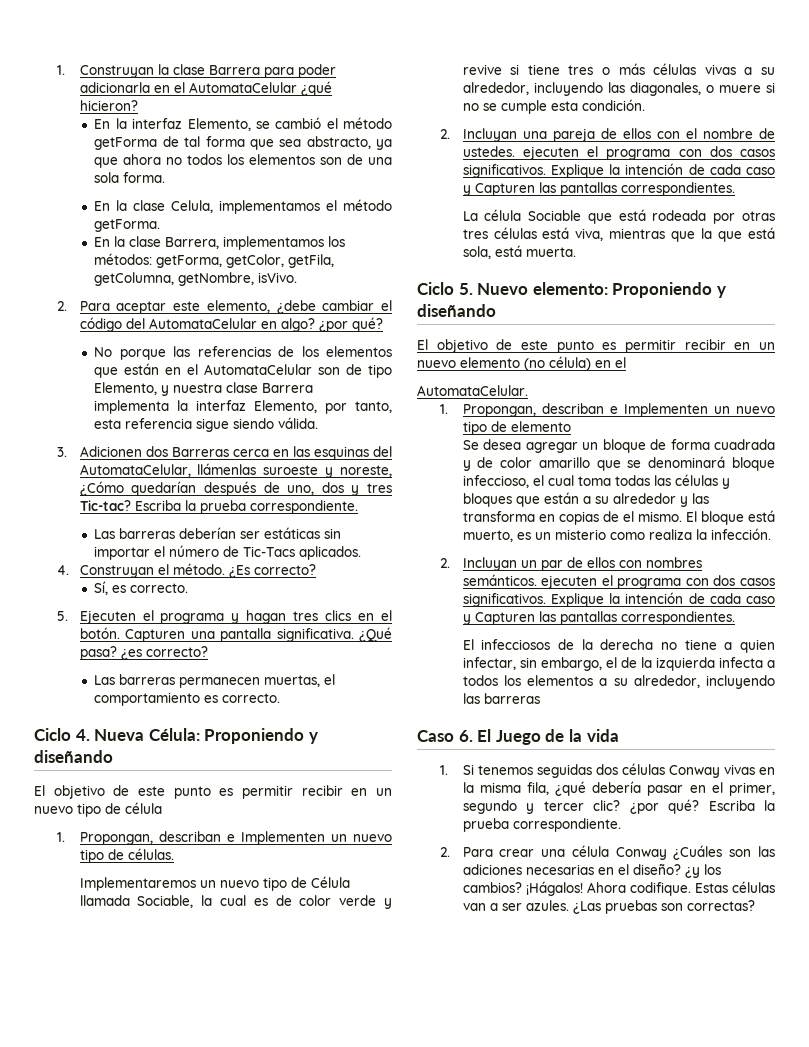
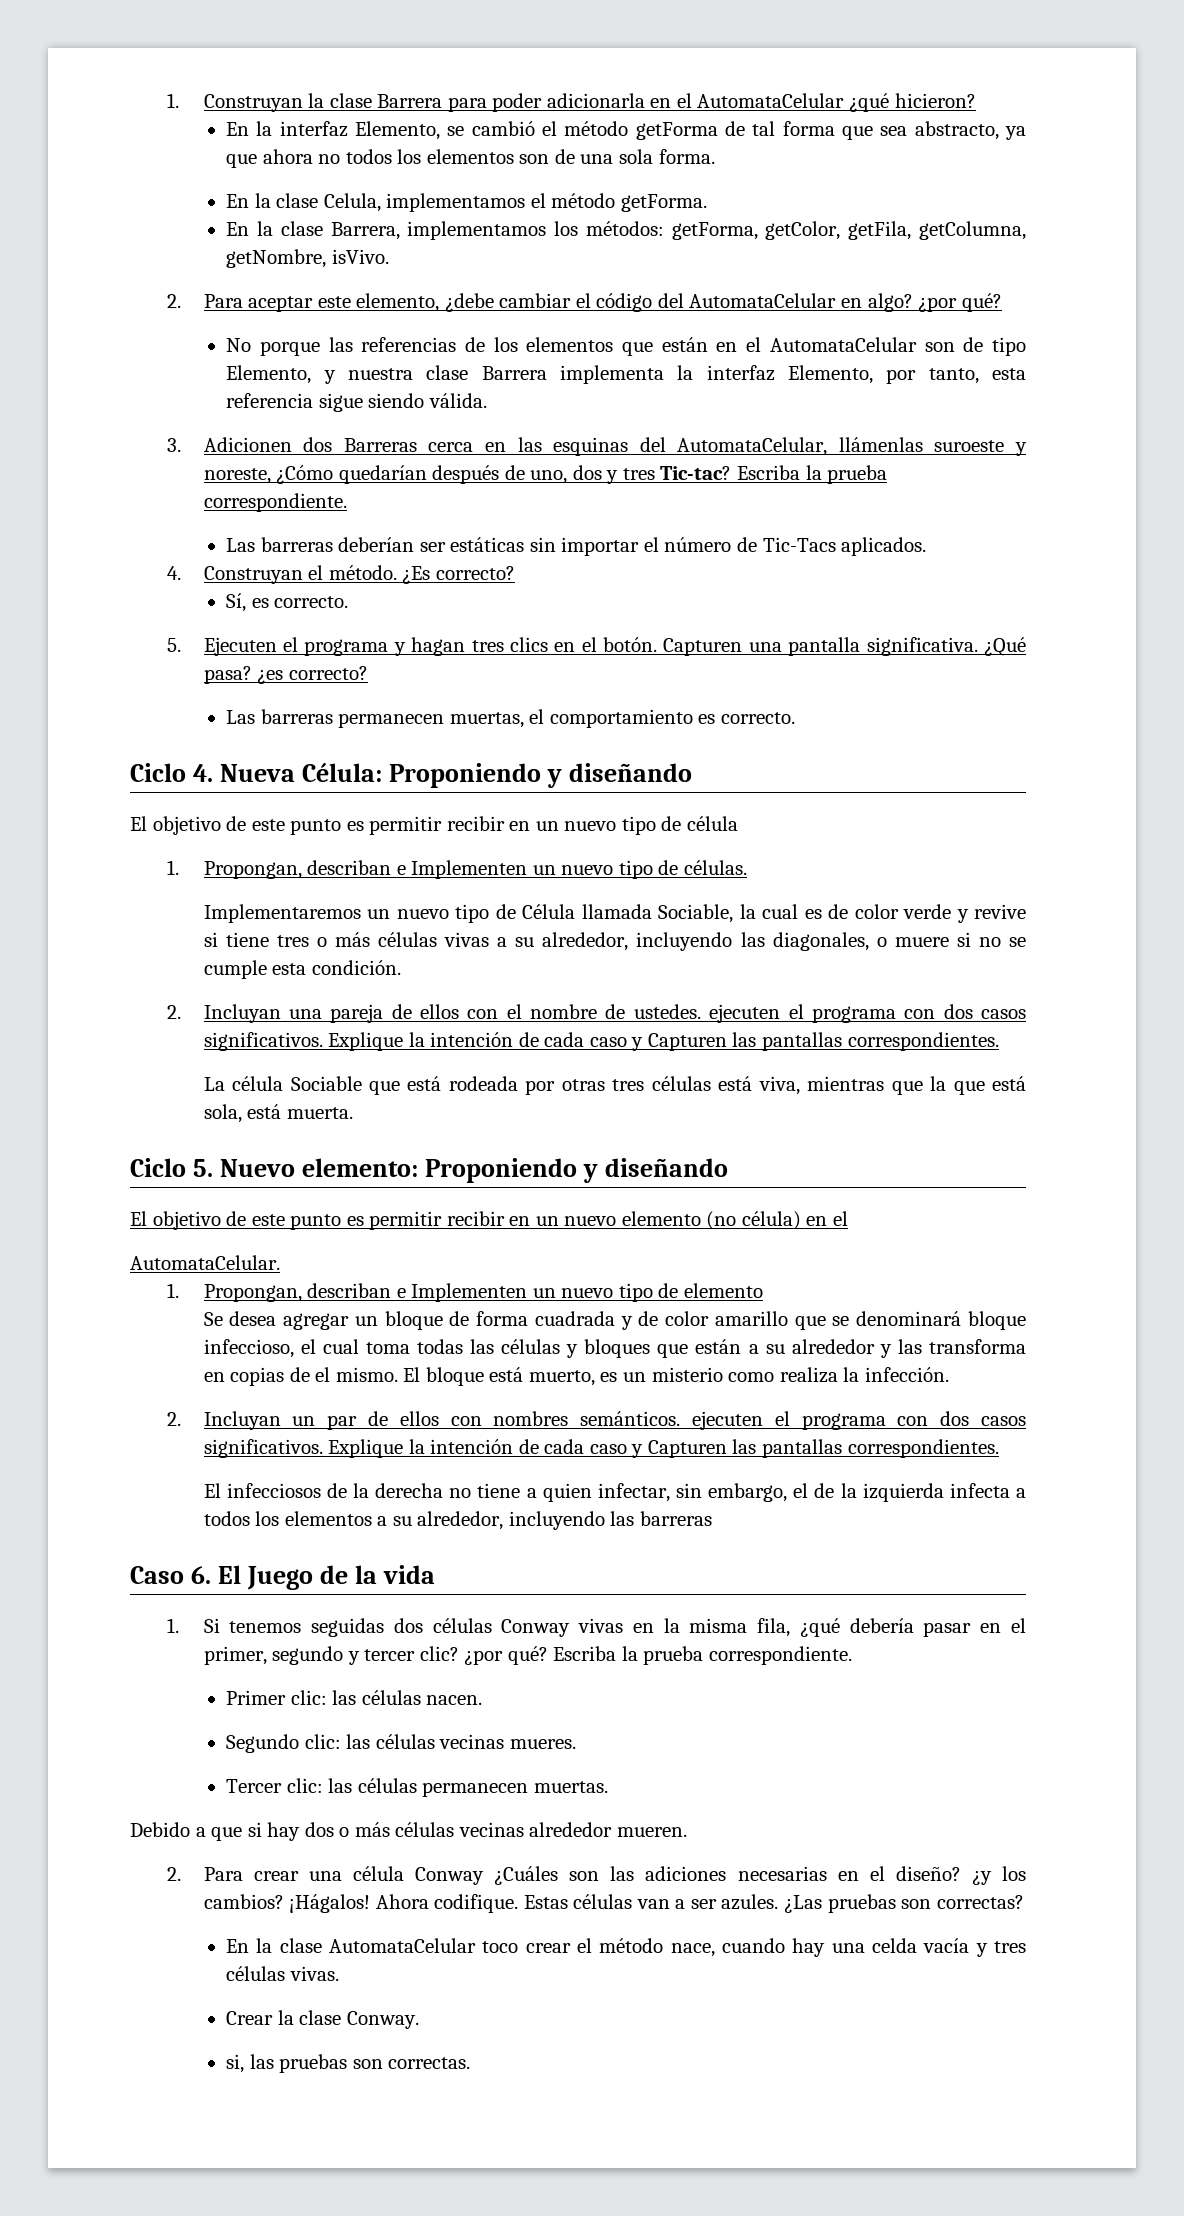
(621, 825) none -> [226,1690,483,1705] [226,1734,576,1753] [226,1778,608,1797] [130,1822,687,1841] // Primer clic: las células nacen. // Segundo clic: las células vecinas mueres. // Tercer clic: las células permanecen muertas. // Debido a que si hay dos o más células vecinas alrededor mueren.
(755, 905) none -> [226,1938,1026,1957] [226,1966,339,1981] [226,2010,419,2029] [226,2054,471,2073] // En la clase AutomataCelular toco crear el método nace, cuando hay una celda vacía y tres células vivas. // Crear la clase Conway. // si, las pruebas son correctas.

